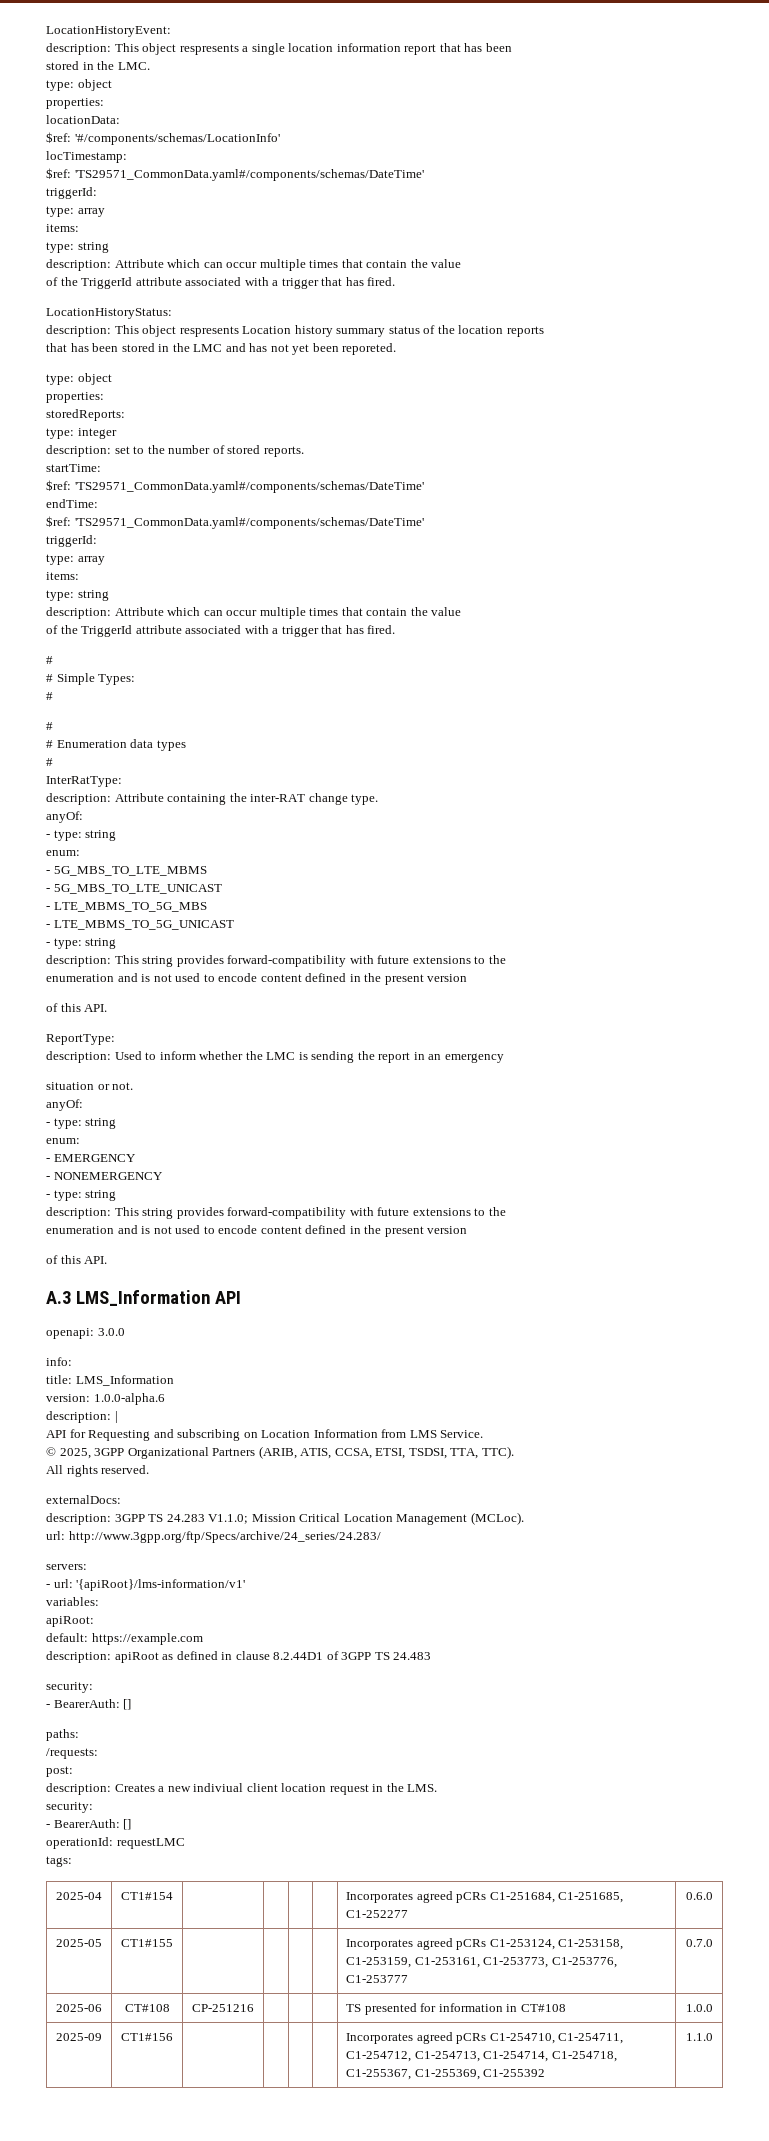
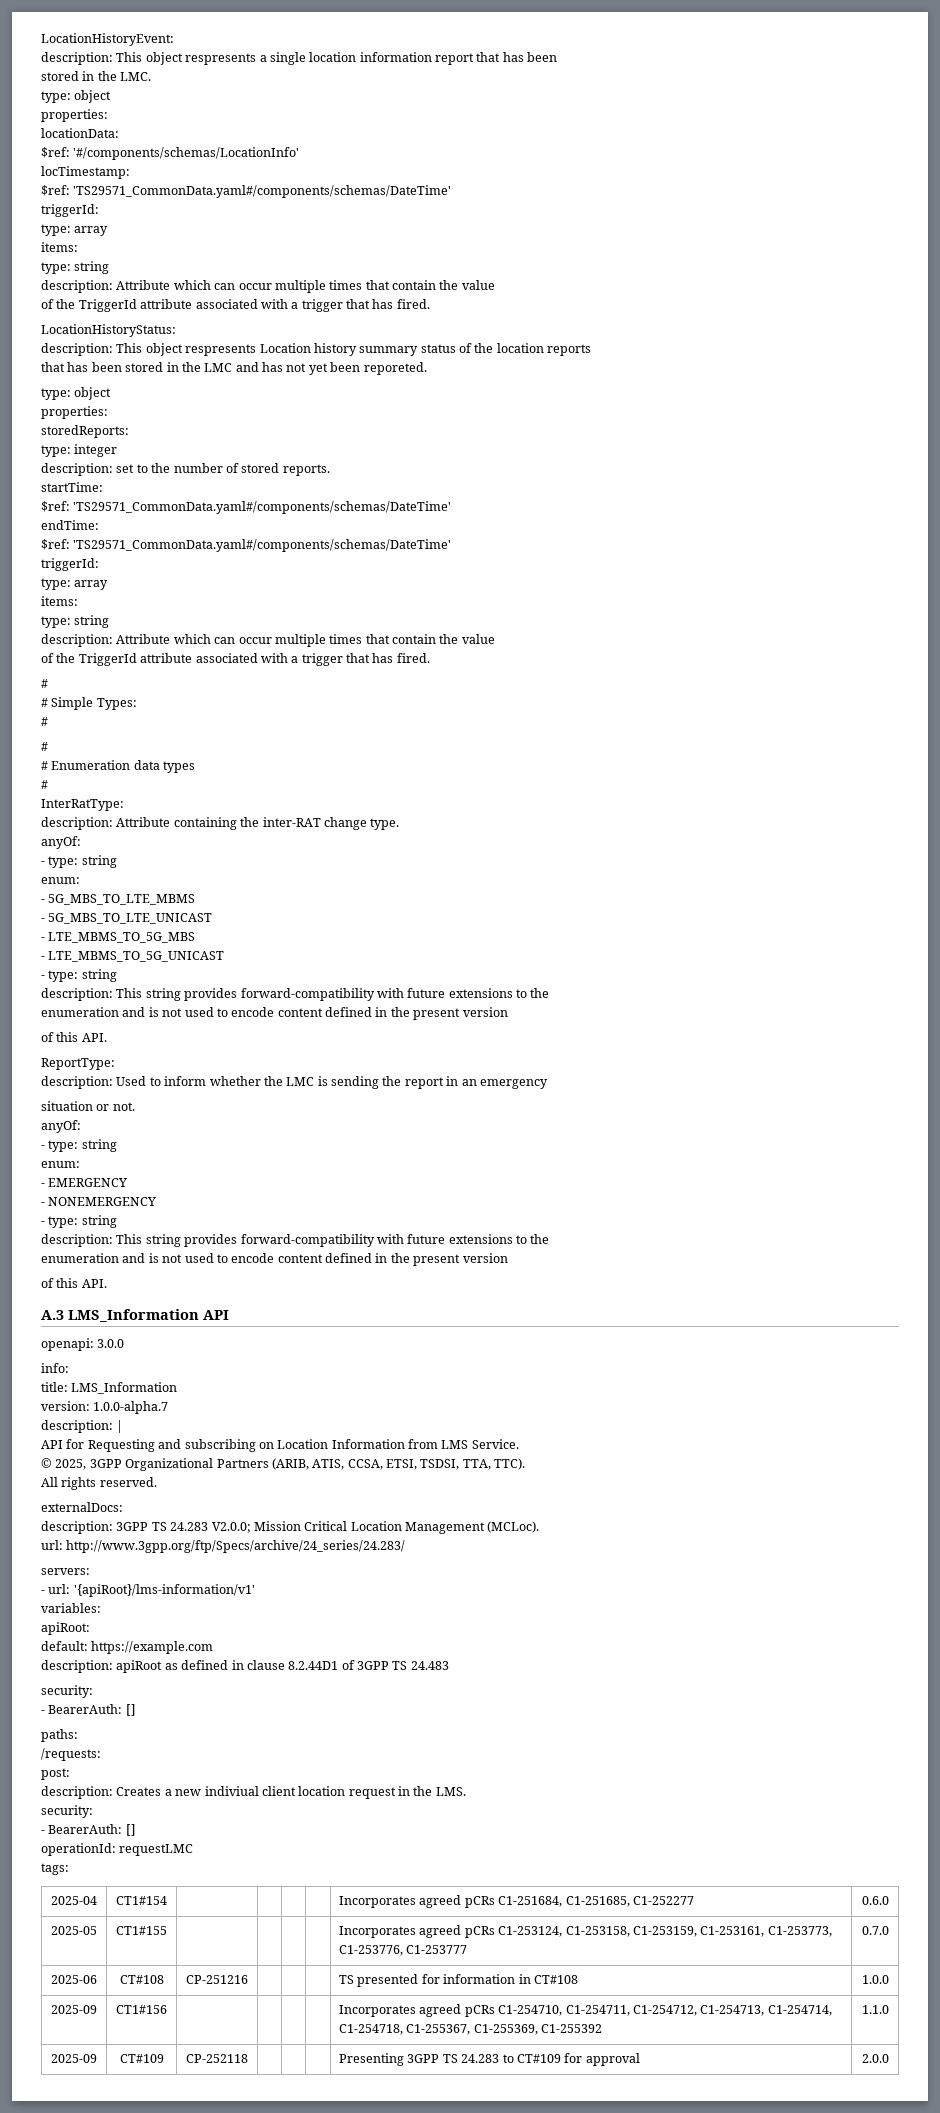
[93,1393,165,1405] 1.0.0-alpha.6 -> [93,1401,169,1414] 1.0.0-alpha.7
[208,1514,249,1524] V1.1.0; -> [211,1522,251,1533] V2.0.0;
(713, 2037) none -> [51,2054,97,2063] [119,2054,164,2063] [186,2054,248,2063] [339,2053,640,2066] [861,2054,889,2063] // 2025-09 | CT#109 | CP-252118 | | | | Presenting 3GPP TS 24.283 to CT#109 for approval | 2.0.0

